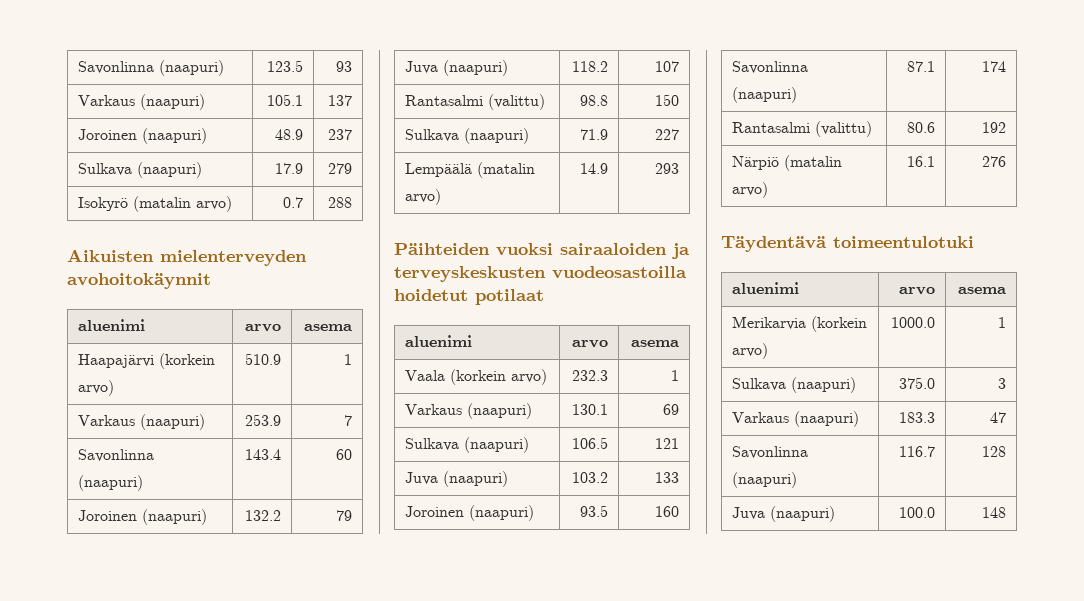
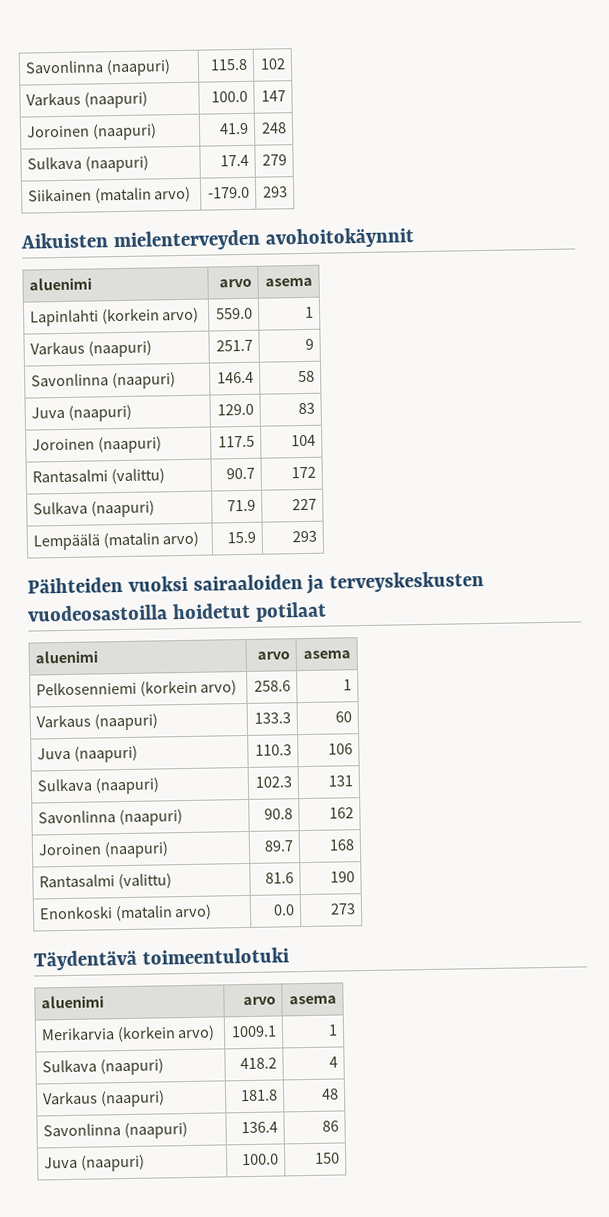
[77,60,224,76] [267,60,304,72] [336,61,353,72] [77,94,205,110] [267,94,304,106] [328,95,353,106] [77,128,207,144] [275,129,304,140] [328,129,353,140] [77,162,202,178] [275,163,304,174] Savonlinna (naapuri) | 123.5 | 93 // Varkaus (naapuri) | 105.1 | 137 // Joroinen (naapuri) | 48.9 | 237 // Sulkava (naapuri) | 17.9 -> [24,59,171,77] [210,58,249,71] [260,58,287,70] [25,91,148,109] [211,90,249,103] [261,90,287,102] [25,123,157,141] [219,122,250,135] [261,122,288,134] [26,155,149,173] [220,154,250,167] Savonlinna (naapuri) | 115.8 | 102 // Varkaus (naapuri) | 100.0 | 147 // Joroinen (naapuri) | 41.9 | 248 // Sulkava (naapuri) | 17.4
[77,196,232,212] [283,197,304,208] [328,197,353,208] Isokyrö (matalin arvo) | 0.7 | 288 -> [27,186,192,204] [208,186,251,199] [262,186,289,198] Siikainen (matalin arvo) | -179.0 | 293
[77,353,215,369] [77,380,114,396] [245,353,282,365] [344,354,353,365] [77,414,205,430] [245,414,282,426] [344,415,353,426] [77,449,154,462] [77,475,143,491] [245,449,282,460] [336,449,353,460] [77,509,207,525] [245,510,282,521] [336,510,353,521] [404,60,508,76] [572,61,609,72] [655,61,680,72] [404,94,545,110] [580,95,609,106] [655,94,680,106] Haapajärvi (korkein arvo) | 510.9 | 1 // Varkaus (naapuri) | 253.9 | 7 // Savonlinna (naapuri) | 143.4 | 60 // Joroinen (naapuri) | 132.2 | 79 // Juva (naapuri) | 118.2 | 107 // Rantasalmi (valittu) | 98.8 | 150 -> [29,307,200,327] [216,307,254,320] [305,306,315,318] [29,340,152,358] [216,339,254,352] [305,338,315,350] [30,372,176,390] [217,371,255,384] [298,370,316,383] [30,404,132,422] [217,403,255,416] [298,402,316,415] [31,436,162,454] [218,435,256,448] [291,434,317,447] [31,468,165,485] [226,467,256,480] [291,466,317,479] Lapinlahti (korkein arvo) | 559.0 | 1 // Varkaus (naapuri) | 251.7 | 9 // Savonlinna (naapuri) | 146.4 | 58 // Juva (naapuri) | 129.0 | 83 // Joroinen (naapuri) | 117.5 | 104 // Rantasalmi (valittu) | 90.7 | 172
[580,163,609,174] 14.9 -> [227,531,257,544] 15.9
[404,369,547,385] [572,370,609,381] [671,370,680,381] [404,403,532,419] [572,404,609,415] [663,404,680,415] [404,437,529,453] [572,437,609,449] [655,438,680,449] [404,471,508,487] [572,472,609,483] [655,472,680,483] [404,505,534,521] [580,505,609,517] [655,506,680,517] [731,61,808,74] [731,87,797,103] [907,61,936,72] [982,61,1007,72] [731,121,872,137] [907,122,936,133] [982,122,1007,133] [731,155,842,171] [731,182,768,198] [907,156,936,167] [982,156,1007,167] Vaala (korkein arvo) | 232.3 | 1 // Varkaus (naapuri) | 130.1 | 69 // Sulkava (naapuri) | 106.5 | 121 // Juva (naapuri) | 103.2 | 133 // Joroinen (naapuri) | 93.5 | 160 // Savonlinna (naapuri) | 87.1 | 174 // Rantasalmi (valittu) | 80.6 | 192 // Närpiö (matalin arvo) | 16.1 | 276 -> [35,680,238,697] [254,680,292,692] [343,679,353,691] [35,713,158,731] [254,712,292,724] [335,711,353,723] [36,745,138,763] [255,744,293,756] [328,743,354,755] [36,777,160,795] [255,776,293,788] [328,775,354,787] [37,809,183,827] [264,808,294,820] [329,807,355,819] [37,841,169,859] [264,840,295,852] [329,839,356,851] [38,873,172,890] [265,872,295,884] [330,871,356,883] [38,904,213,922] [273,904,296,916] [330,903,357,915] Pelkosenniemi (korkein arvo) | 258.6 | 1 // Varkaus (naapuri) | 133.3 | 60 // Juva (naapuri) | 110.3 | 106 // Sulkava (naapuri) | 102.3 | 131 // Savonlinna (naapuri) | 90.8 | 162 // Joroinen (naapuri) | 89.7 | 168 // Rantasalmi (valittu) | 81.6 | 190 // Enonkoski (matalin arvo) | 0.0 | 273
[891,317,936,328] 1000.0 -> [231,1025,278,1038] 1009.1
[899,377,936,389] [998,378,1007,389] [731,411,859,427] [899,412,936,423] [990,412,1007,423] [731,446,808,459] [731,472,797,488] [899,446,936,457] [982,446,1007,457] 375.0 | 3 // Varkaus (naapuri) | 183.3 | 47 // Savonlinna (naapuri) | 116.7 | 128 -> [240,1057,278,1070] [329,1056,339,1068] [41,1090,165,1108] [240,1089,279,1102] [321,1088,340,1100] [42,1122,188,1140] [241,1121,279,1134] [322,1120,340,1132] 418.2 | 4 // Varkaus (naapuri) | 181.8 | 48 // Savonlinna (naapuri) | 136.4 | 86
[982,507,1007,518] 148 -> [315,1152,341,1164] 150

